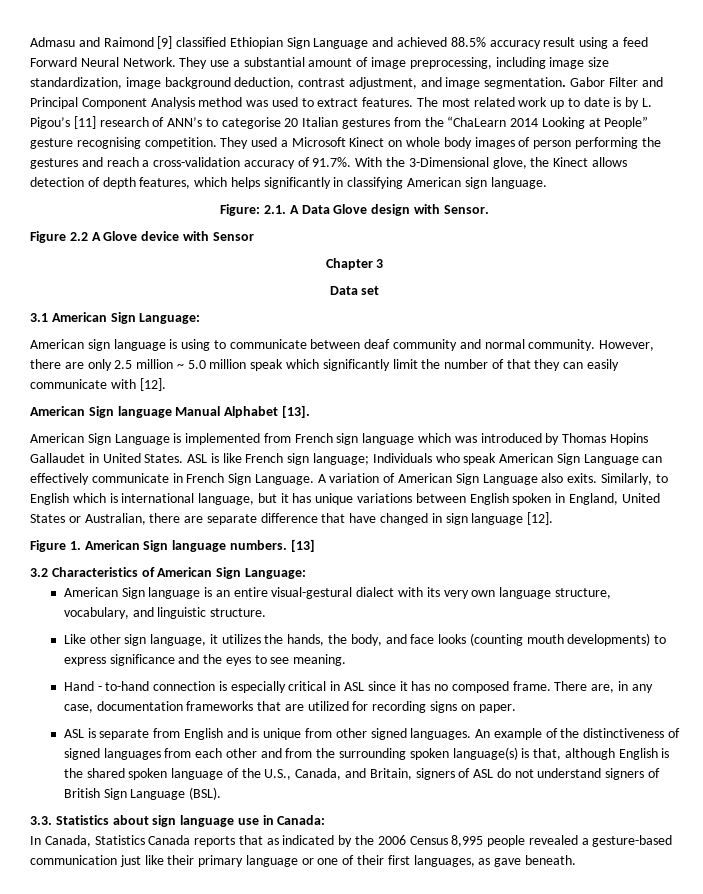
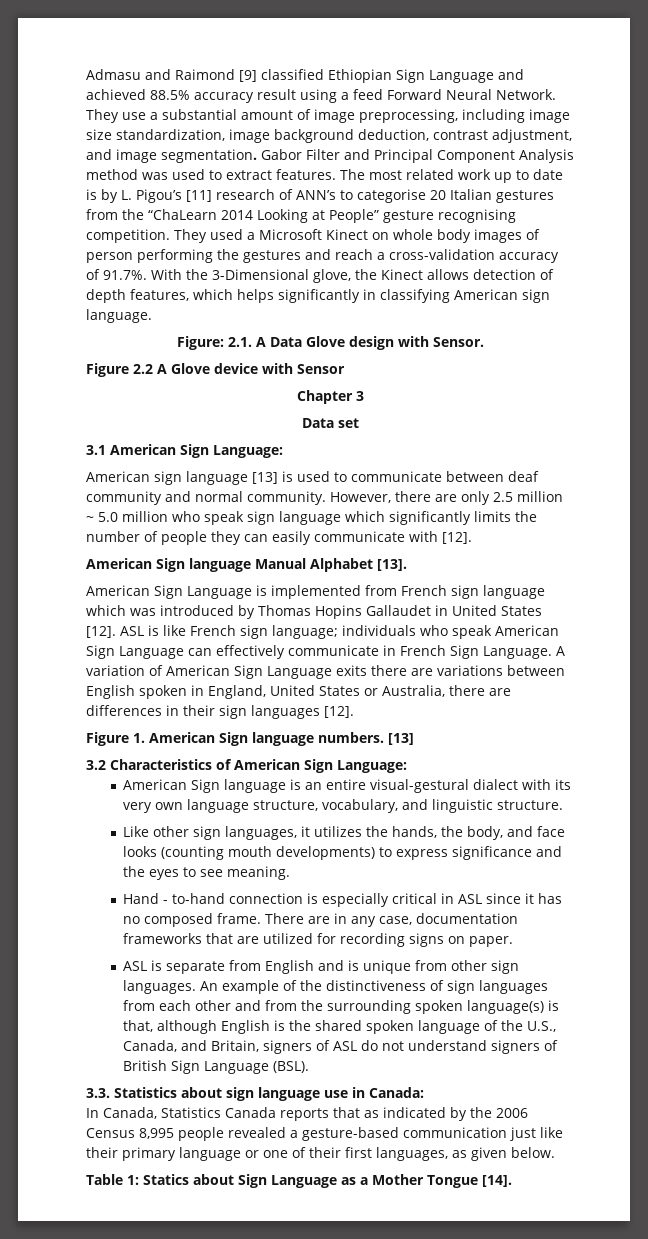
[169,339,211,351] is using -> [252,471,330,484] [13] is used
[250,359,284,371] speak -> [172,511,341,525] who speak sign language
[392,359,418,369] limit -> [474,511,511,522] limits
[506,359,531,369] that -> [161,531,207,545] people
[144,454,184,463] States. -> [501,606,542,616] [86,626,116,638] States [12].
[372,453,432,463] Individuals -> [342,625,416,636] individuals
[541,473,668,485] [30,493,354,505] also exits. Similarly, to English which is international language, but it has unique -> [336,665,433,676] exits there are
[84,513,524,525] Australian, there are separate difference that have changed in sign language -> [382,685,511,697] [86,705,320,719] Australia, there are differences in their sign languages
[150,634,207,646] language, -> [224,826,297,840] languages,
[591,684,615,693] are, -> [307,916,330,924] are
[370,728,407,740] signed -> [490,960,519,974] sign
[63,748,100,760] signed -> [446,980,475,994] sign
[494,855,576,867] gave beneath. -> [471,1147,555,1161] [86,1174,512,1188] given below. // Table 1: Statics about Sign Language as a Mother Tongue [14].

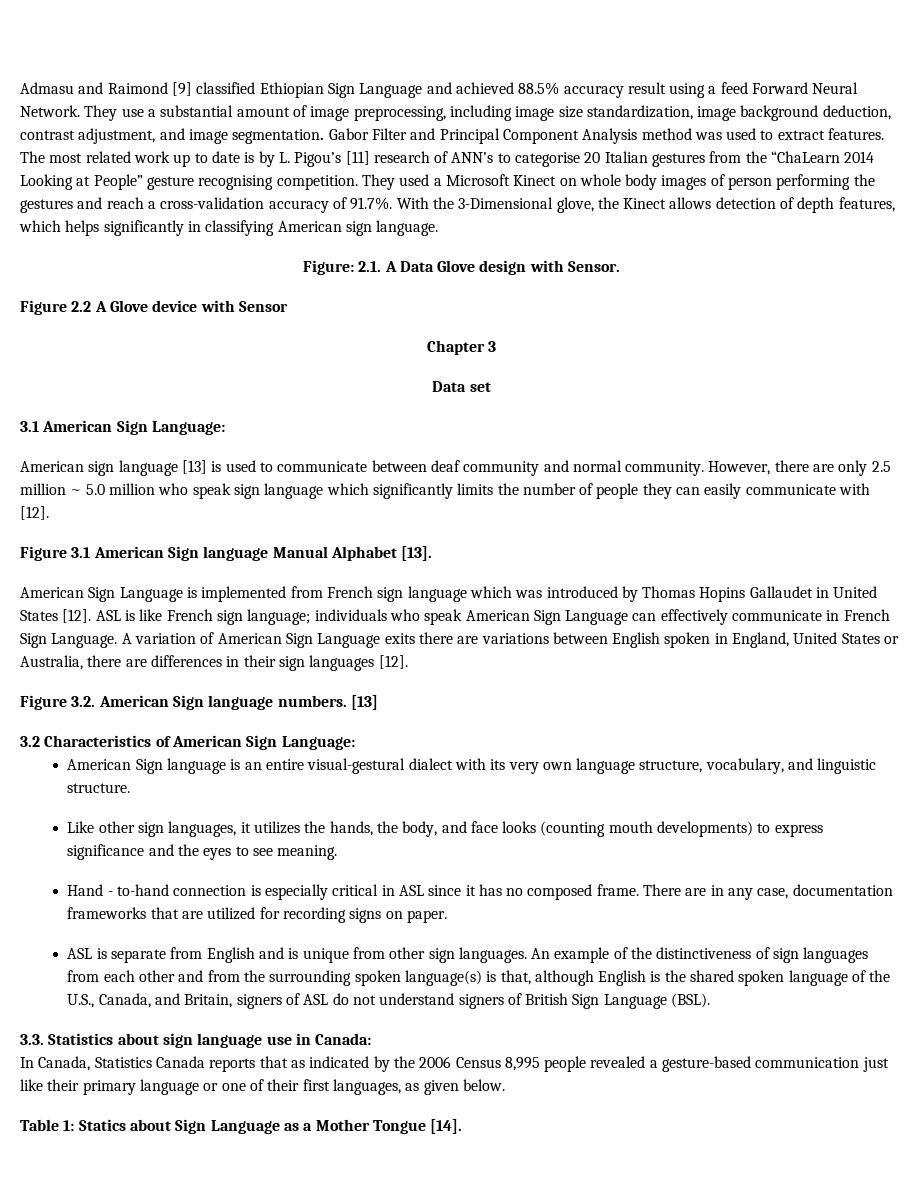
(472, 538) none -> [20,546,91,561] Figure 3.1
[133,733,145,743] 1. -> [71,696,96,707] 3.2.

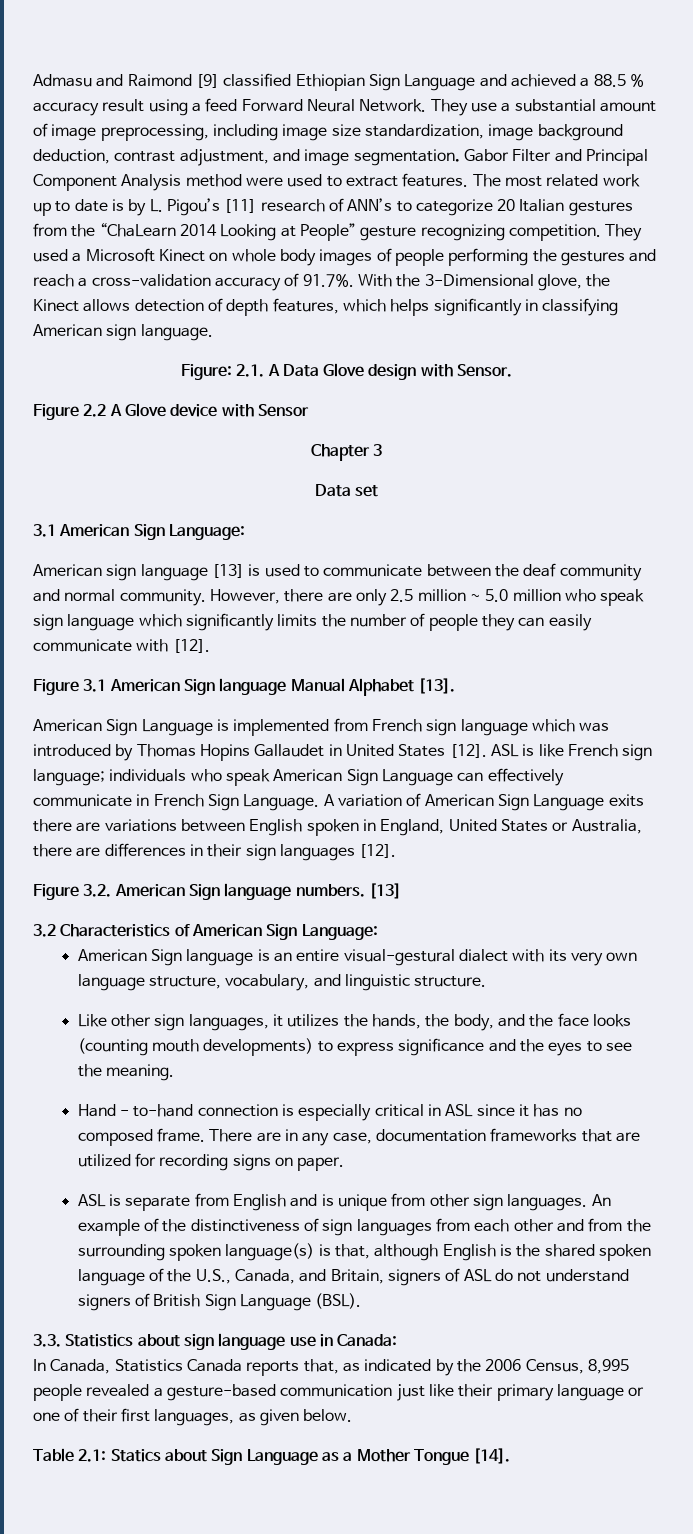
[518,82,560,95] 88.5% -> [580,74,644,87] a 88.5 %
[694,132,722,140] was -> [245,177,283,186] were
[515,152,581,167] categorise -> [415,199,493,216] categorize
[198,175,274,190] recognising -> [420,224,505,241] recognizing
[728,177,773,190] person -> [394,249,444,266] people
(427, 466) none -> [494,564,519,577] the
(467, 827) none -> [529,1014,554,1027] the
(273, 852) none -> [77,1064,102,1077] the
[259,1056,288,1068] that -> [303,1359,339,1374] that,
[455,1057,501,1068] Census -> [525,1359,584,1374] Census,
[63,1120,75,1131] 1: -> [78,1449,107,1462] 2.1:

